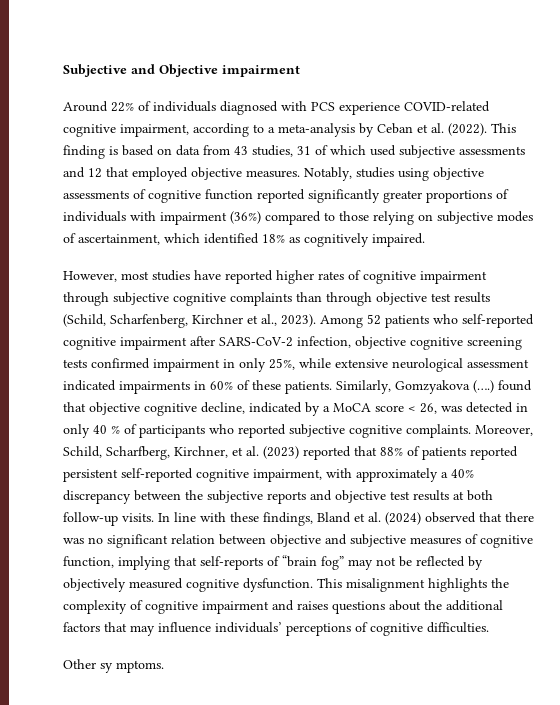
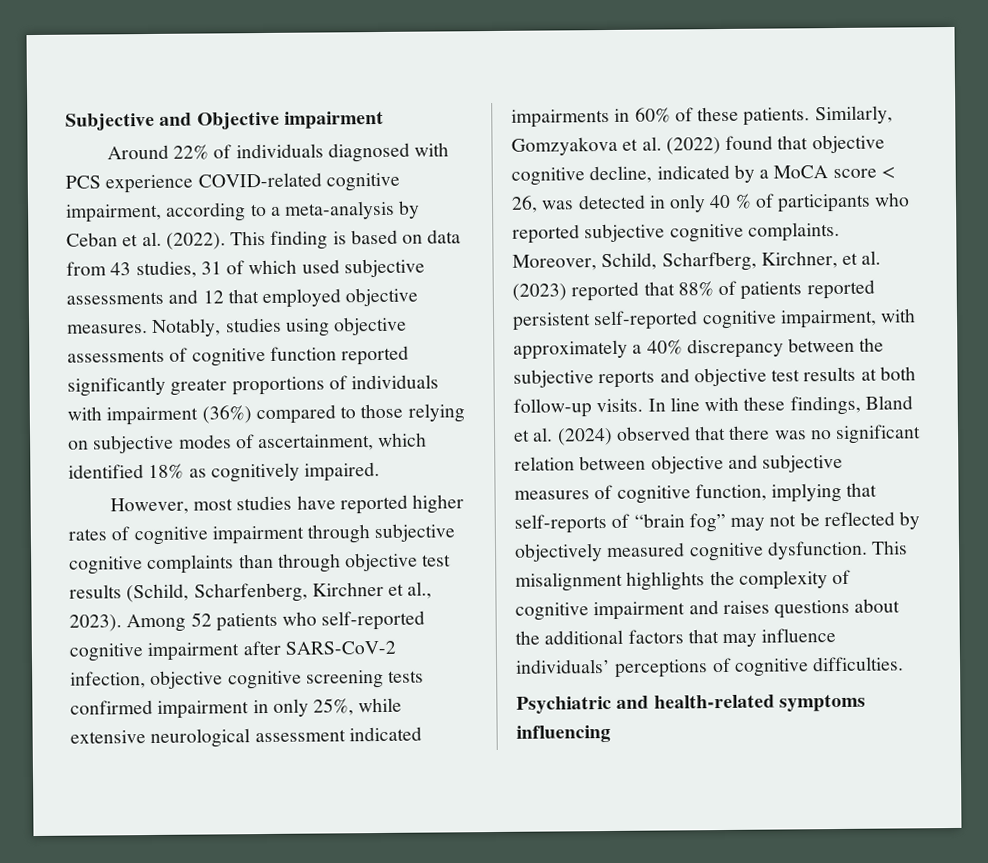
[473,380,494,393] (….) -> [622,136,721,155] et al. (2022)
[63,659,164,673] Other sy mptoms. -> [516,693,866,714] [516,724,611,743] Psychiatric and health-related symptoms influencing

